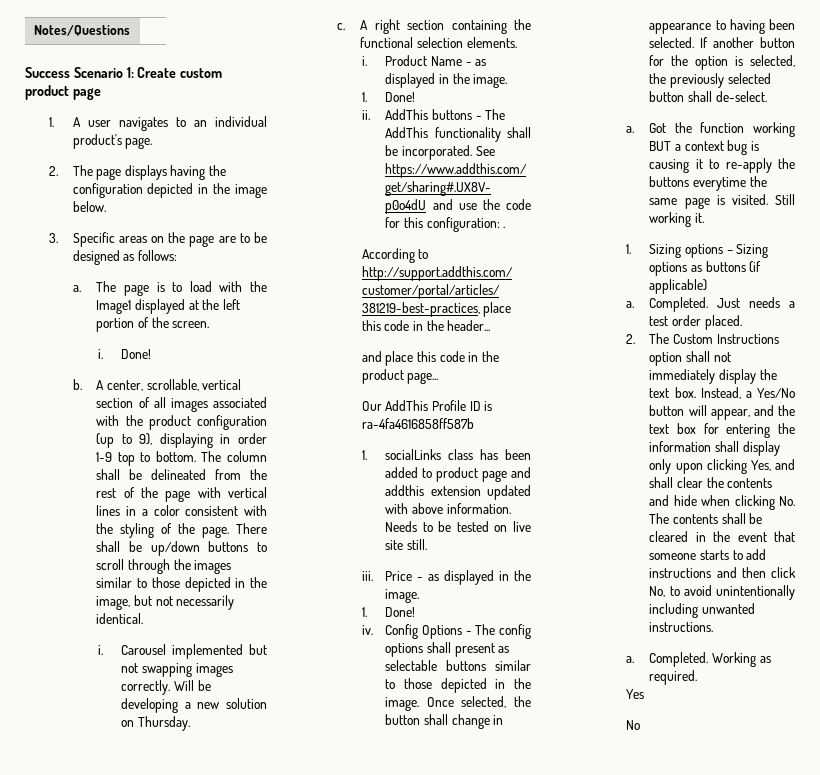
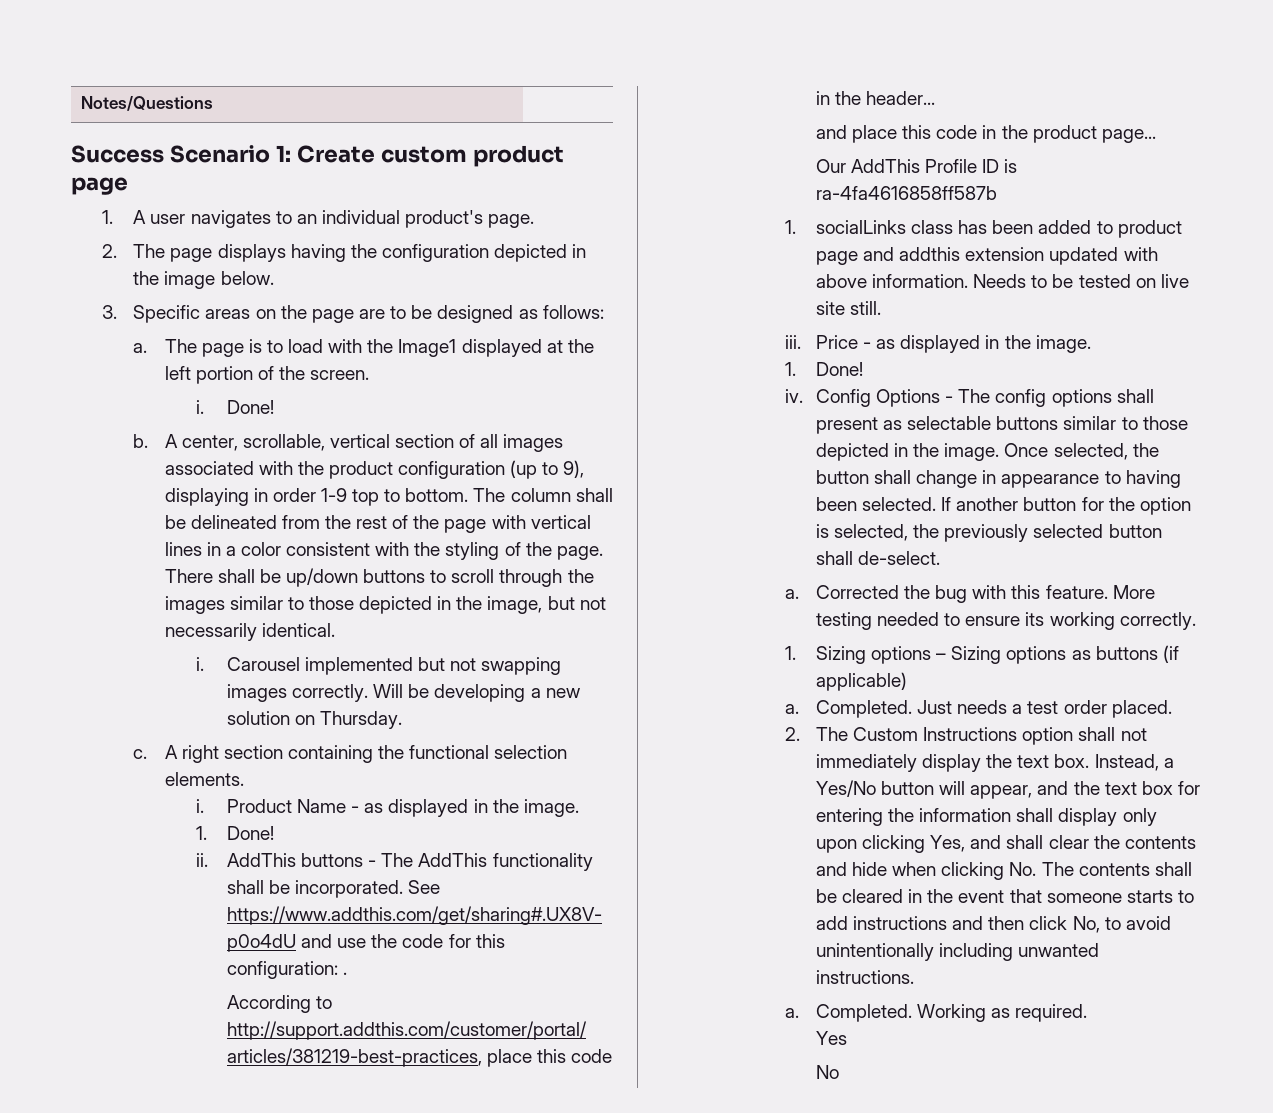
[649,122,795,137] [649,140,759,155] [649,158,795,173] [649,176,767,191] [649,194,795,209] [649,212,705,227] Got the function working BUT a context bug is causing it to re-apply the buttons everytime the same page is visited. Still working it. -> [815,585,1155,603] [815,612,1196,630] Corrected the bug with this feature. More testing needed to ensure its working correctly.

